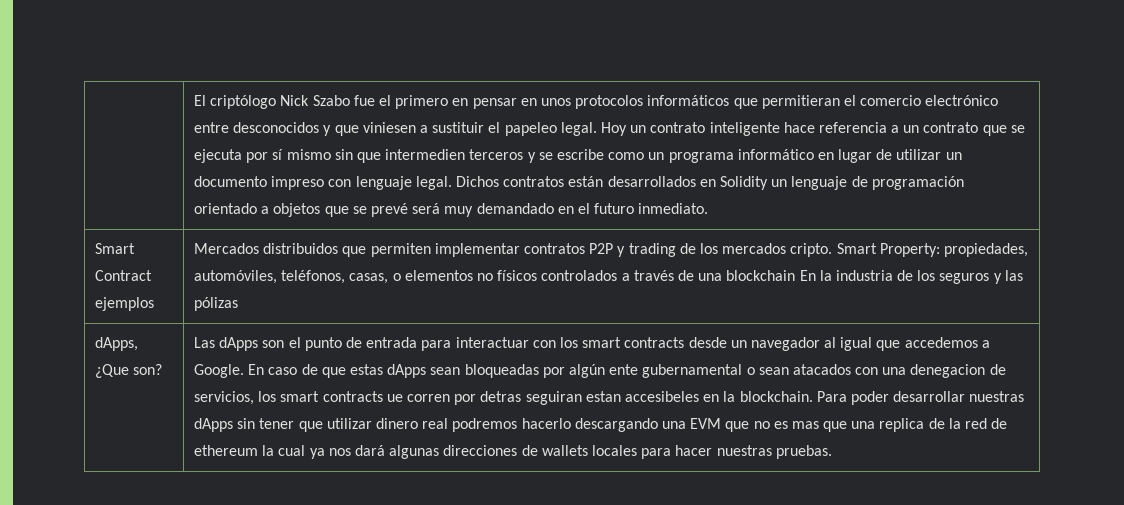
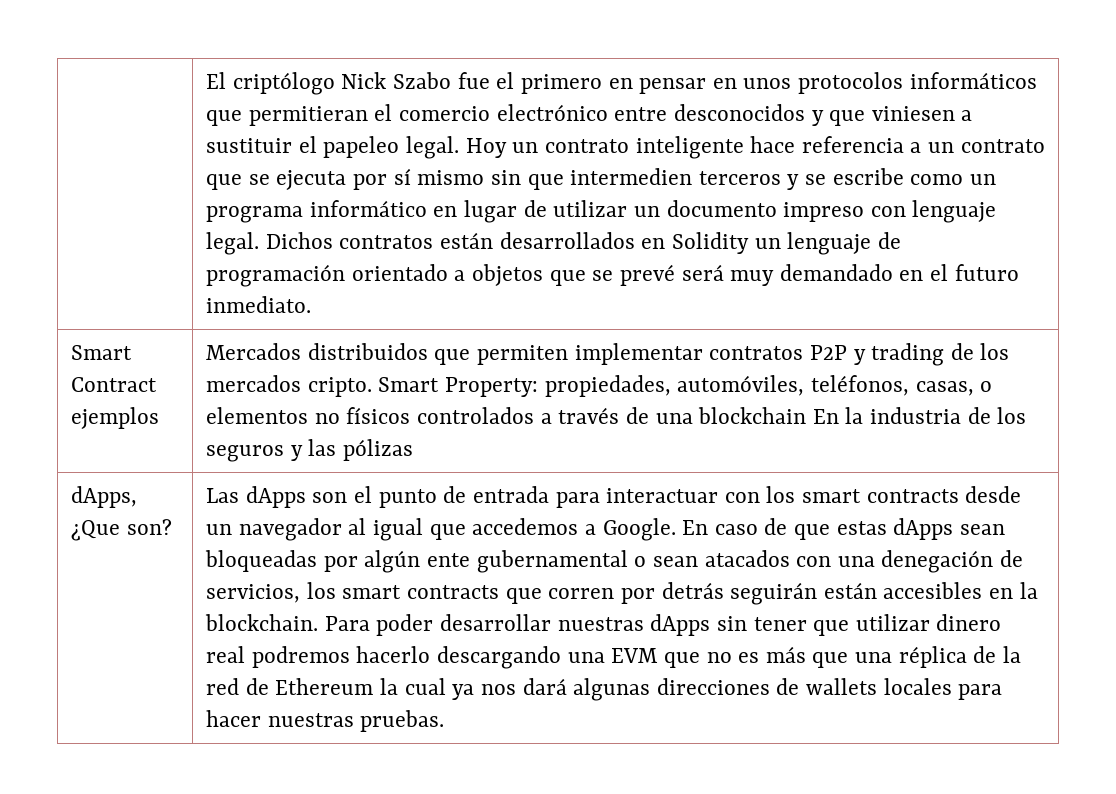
[910,364,986,378] denegacion -> [881,550,994,573] denegación
[386,394,403,402] ue -> [505,588,542,604] que
[480,391,699,405] detras seguiran estan accesibeles -> [661,582,983,605] detrás seguirán están accesibles
[791,421,819,429] mas -> [765,646,806,663] más
[879,418,925,432] replica -> [898,646,967,668] réplica
[194,445,259,456] ethereum -> [275,678,374,695] Ethereum

